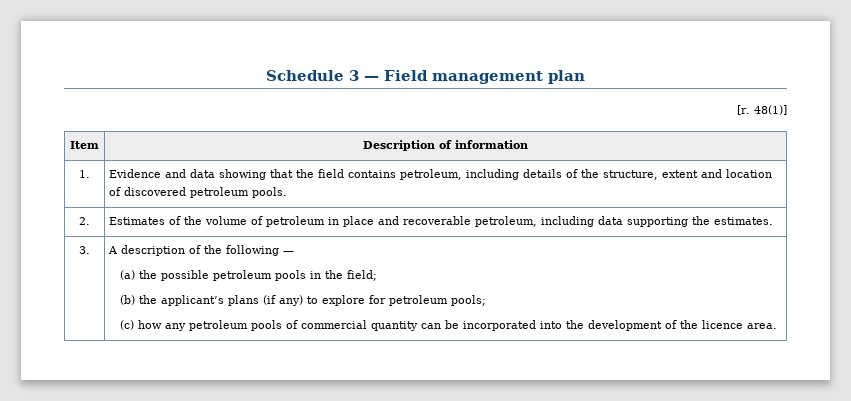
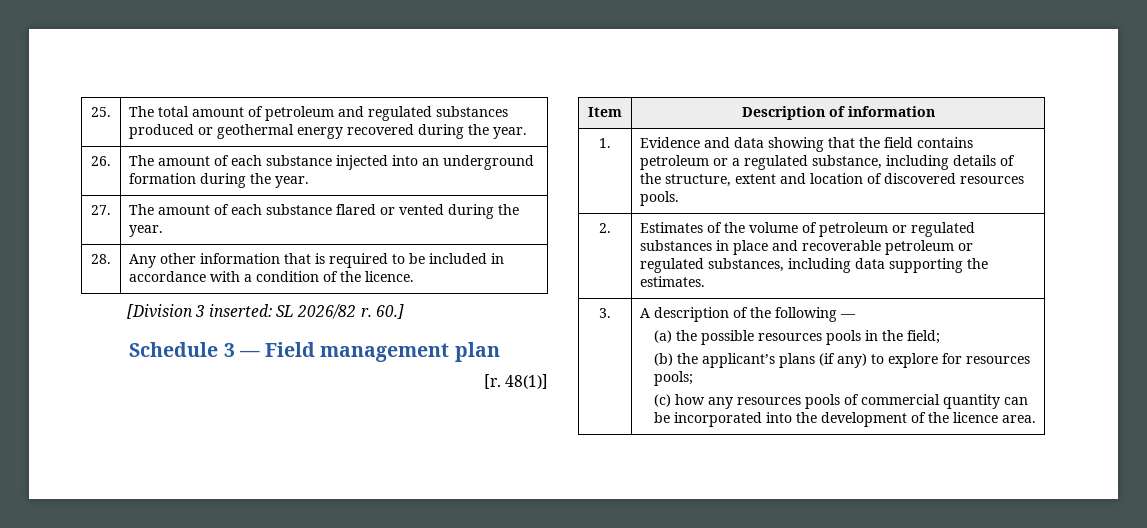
(266, 75) none -> [91,107,111,117] [129,106,509,121] [129,124,528,139] [91,156,111,166] [129,155,535,170] [129,173,310,188] [91,205,111,215] [129,204,520,219] [129,225,164,237] [91,254,111,264] [129,253,505,268] [129,271,415,282] [126,304,404,319] 25. | The total amount of petroleum and regulated substances produced or geothermal energy recovered during the year. // 26. | The amount of each substance injected into an underground formation during the year. // 27. | The amount of each substance flared or vented during the year. // 28. | Any other information that is required to be included in accordance with a condition of the licence. // [Division 3 inserted: SL 2026/82 r. 60.] //
[400,169,463,180] petroleum, -> [640,155,883,170] petroleum or a regulated substance,
[190,187,250,198] petroleum -> [960,176,1025,184] resources
(326, 221) none -> [892,222,976,237] [640,240,713,251] or regulated substances
[475,216,538,227] petroleum, -> [885,240,974,255] [640,258,785,273] petroleum or regulated substances,
[212,270,272,281] petroleum -> [757,333,822,341] resources
[388,295,448,306] petroleum -> [965,356,1030,364] resources
[188,320,248,331] petroleum -> [736,397,801,405] resources

